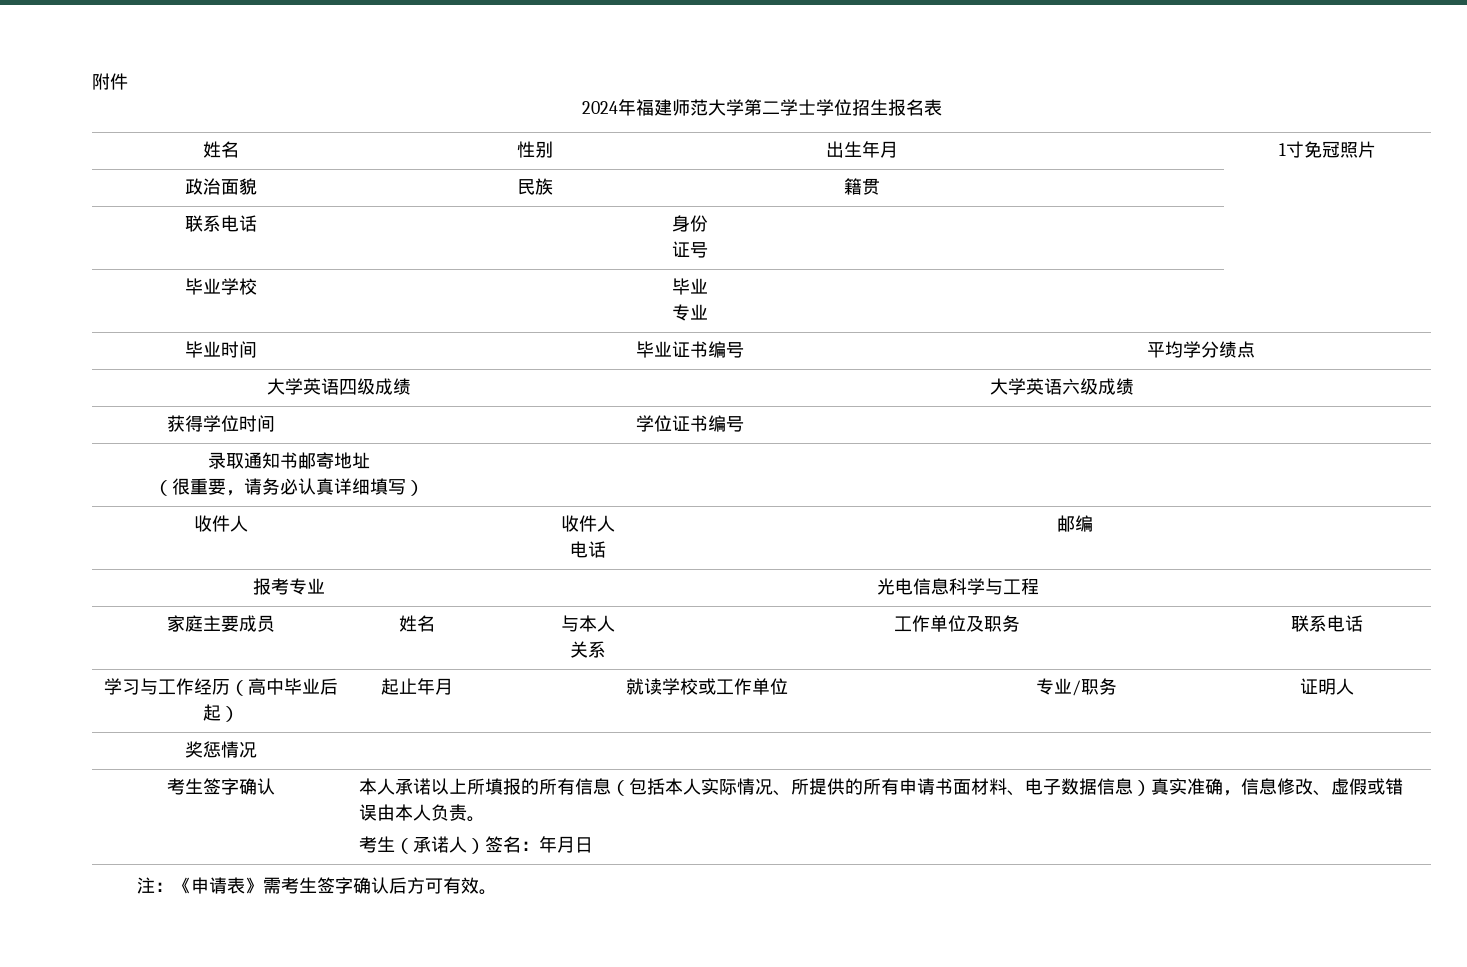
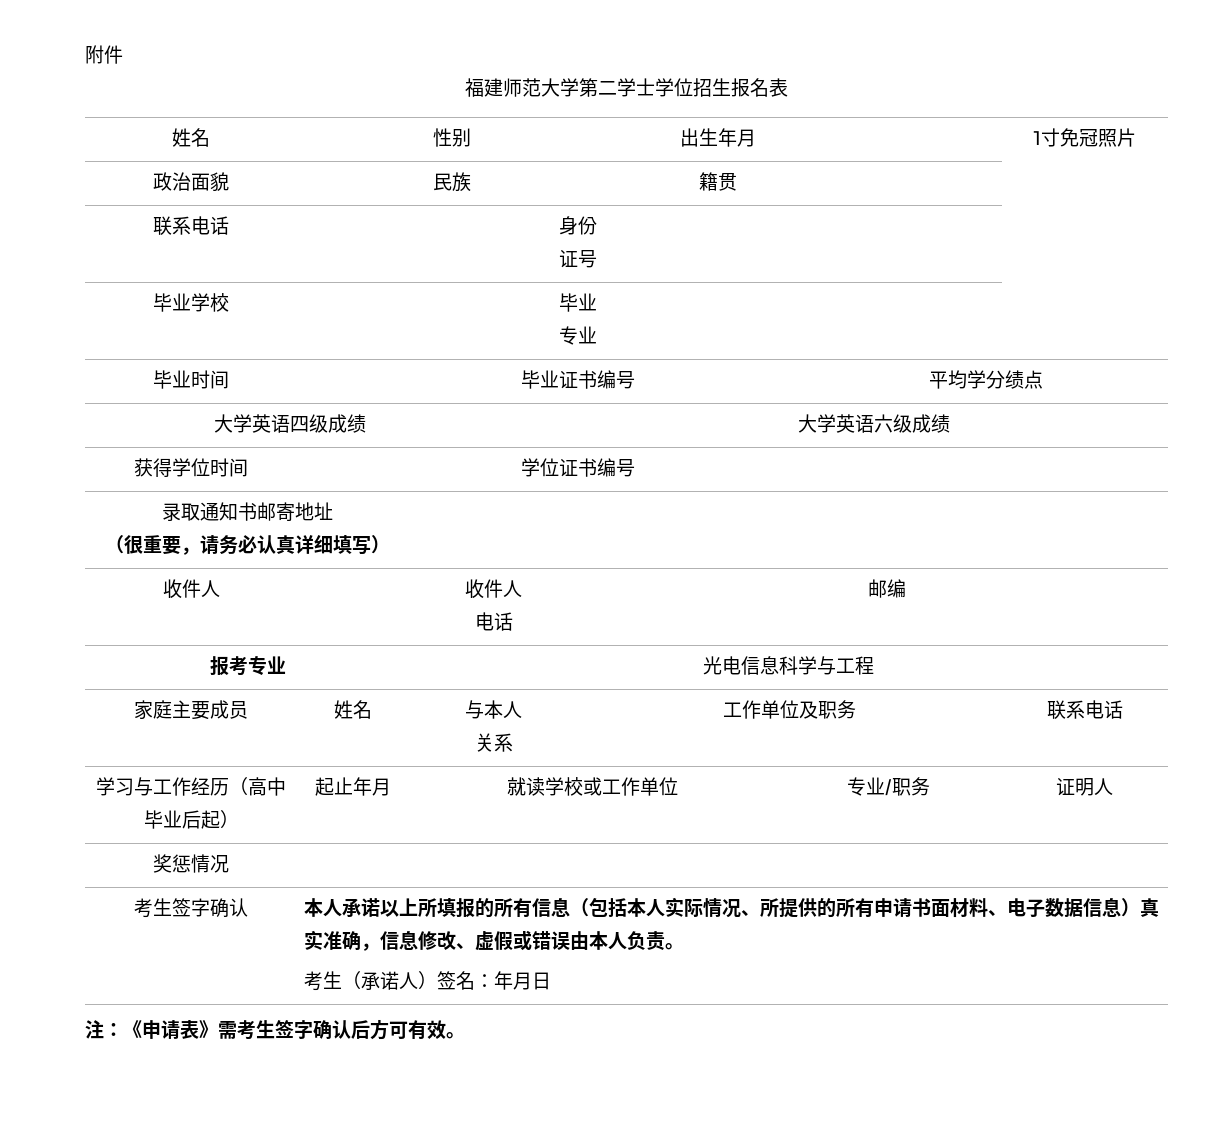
[581,99,636,116] 2024年 -> (123, 54) none

